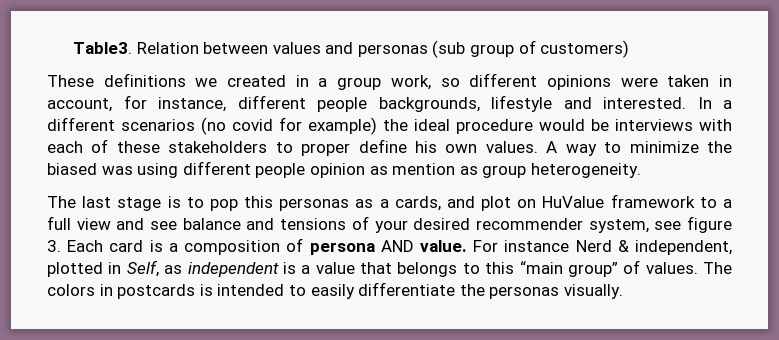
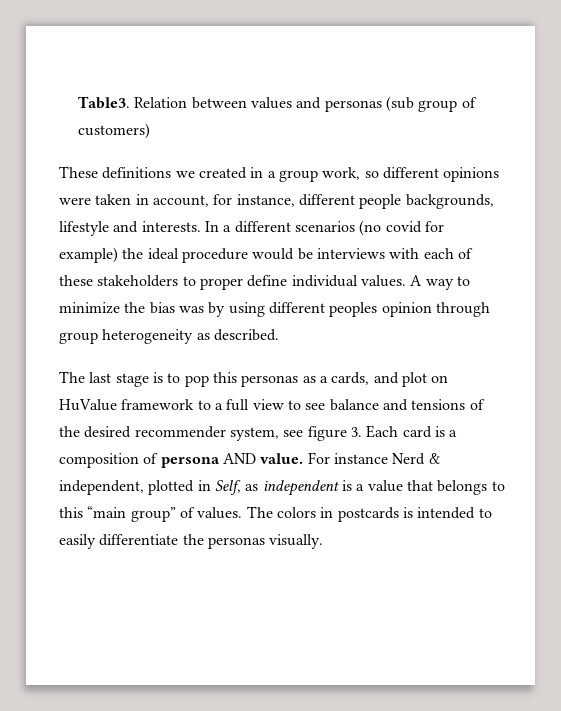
[603,97,686,109] interested. -> [141,221,201,232] interests.
[415,141,478,153] his own -> [291,275,358,287] individual
[47,161,641,178] biased was using different people opinion as mention as group heterogeneity. -> [149,302,490,317] [59,329,279,344] bias was by using different peoples opinion through group heterogeneity as described.
[116,218,145,230] and -> [287,400,301,410] to
[374,220,408,233] your -> [59,426,80,437] the

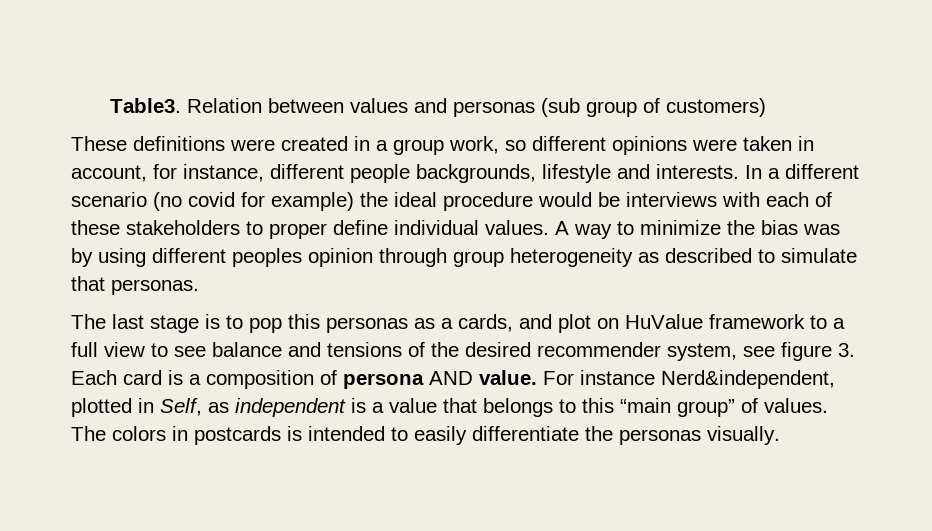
[175,171,195,178] we -> [230,139,275,151] were
[294,221,355,232] scenarios -> [71,192,147,207] scenario
[213,329,279,341] described. -> [665,248,857,263] [71,276,199,295] described to simulate that personas.
[392,453,440,465] [59,480,144,495] Nerd & independent, -> [661,370,835,389] Nerd&independent,

